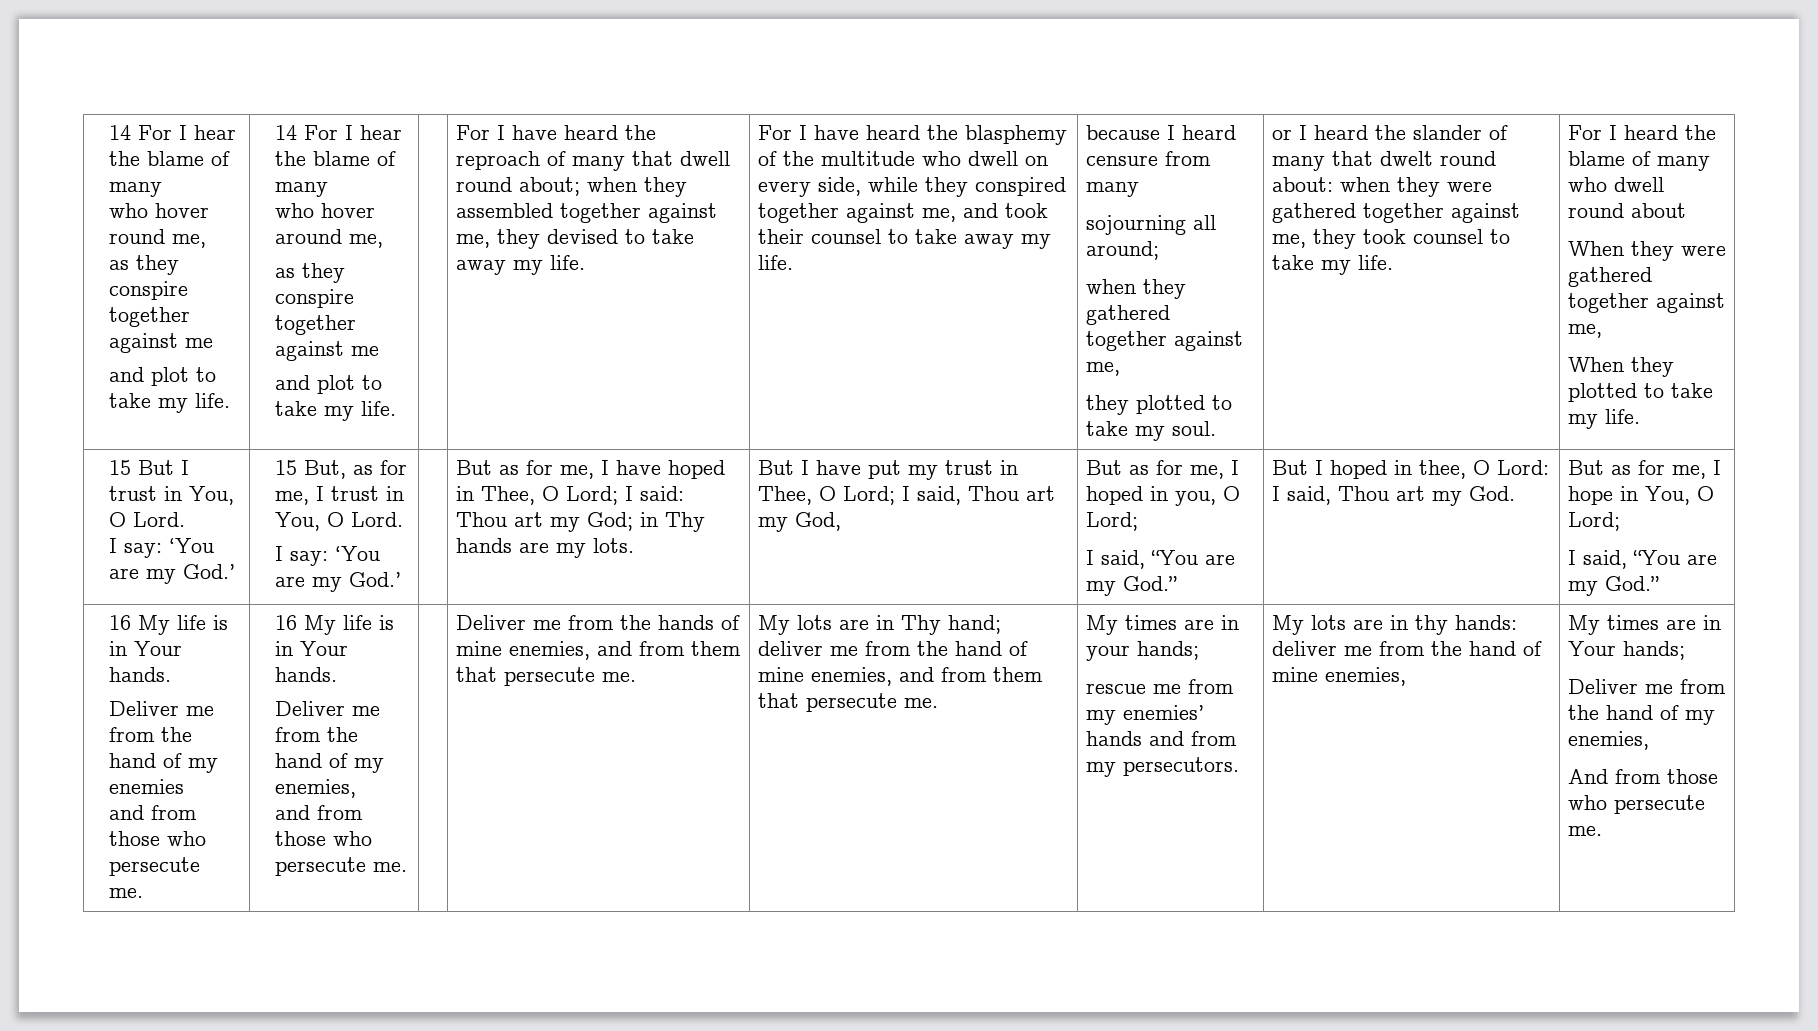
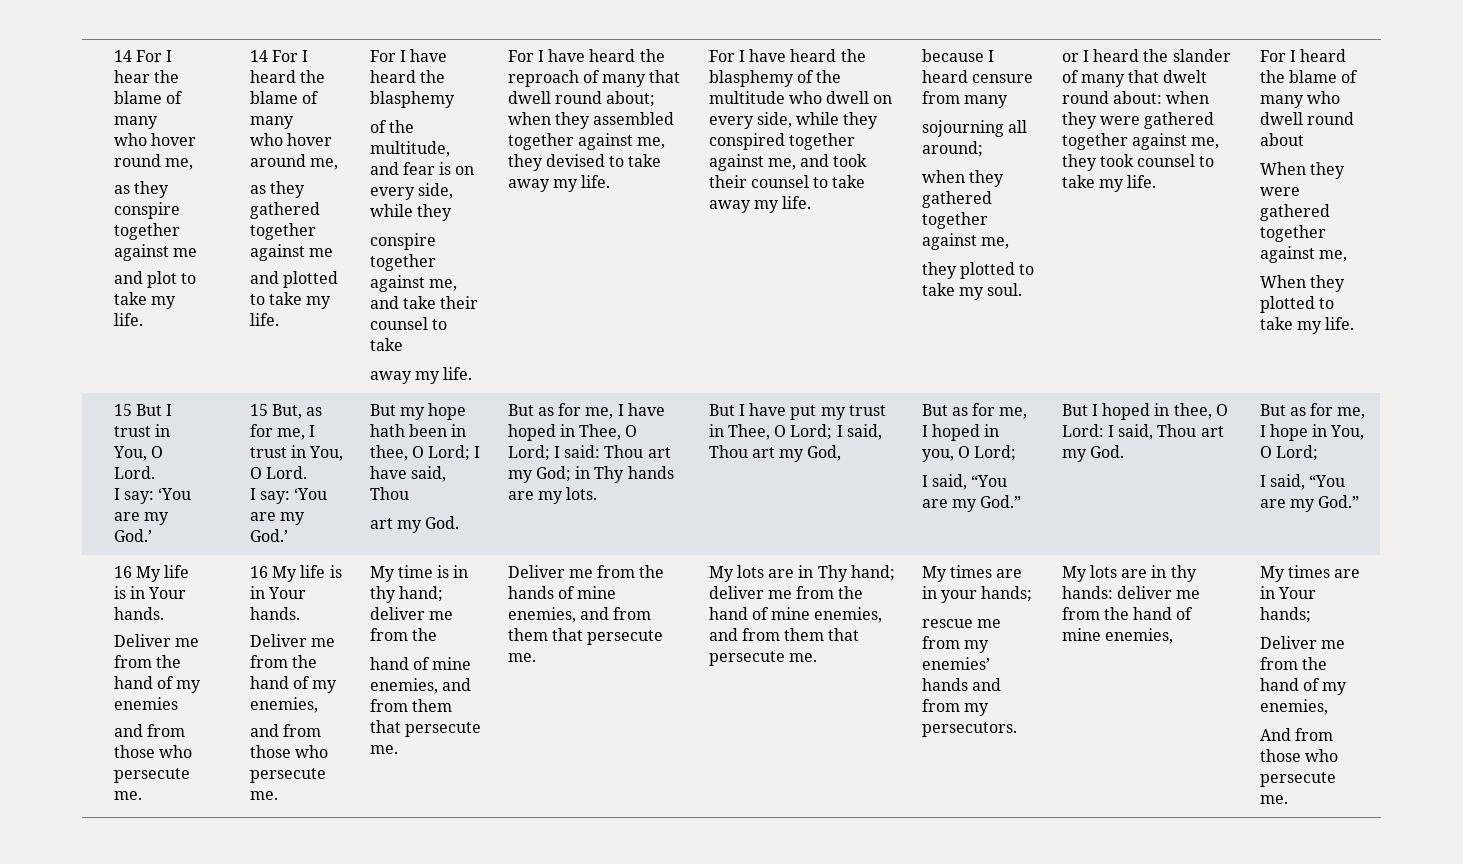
[360,125,403,140] hear -> [249,70,296,83] heard
[275,289,355,308] [275,315,357,335] [275,341,380,361] [275,375,383,394] [275,401,397,421] conspire together against me // and plot to take my life. | -> [249,202,320,219] [249,223,316,240] [249,244,333,261] [249,271,338,288] [249,292,332,309] [249,313,279,326] [369,49,448,62] [369,70,445,83] [369,91,455,108] [369,120,414,133] [369,141,450,157] [369,162,475,175] [369,183,453,200] [369,204,452,221] [369,233,436,250] [369,254,436,271] [369,275,457,292] [369,296,479,309] [369,317,447,330] [369,338,403,351] [369,367,473,384] gathered together against me // and plotted to take my life. | For I have heard the blasphemy // of the multitude, and fear is on every side, while they // conspire together against me, and take their counsel to take // away my life.
(402, 579) none -> [369,403,467,420] [369,424,467,437] [369,445,481,461] [369,466,446,482] [369,487,409,500] [369,516,460,533] But my hope hath been in thee, O Lord; I have said, Thou // art my God.
(408, 867) none -> [369,565,469,582] [369,586,443,603] [369,607,453,620] [369,628,437,641] [369,657,472,670] [369,678,471,694] [369,699,452,712] [369,720,481,737] [369,745,398,754] My time is in thy hand; deliver me from the // hand of mine enemies, and from them that persecute me.

